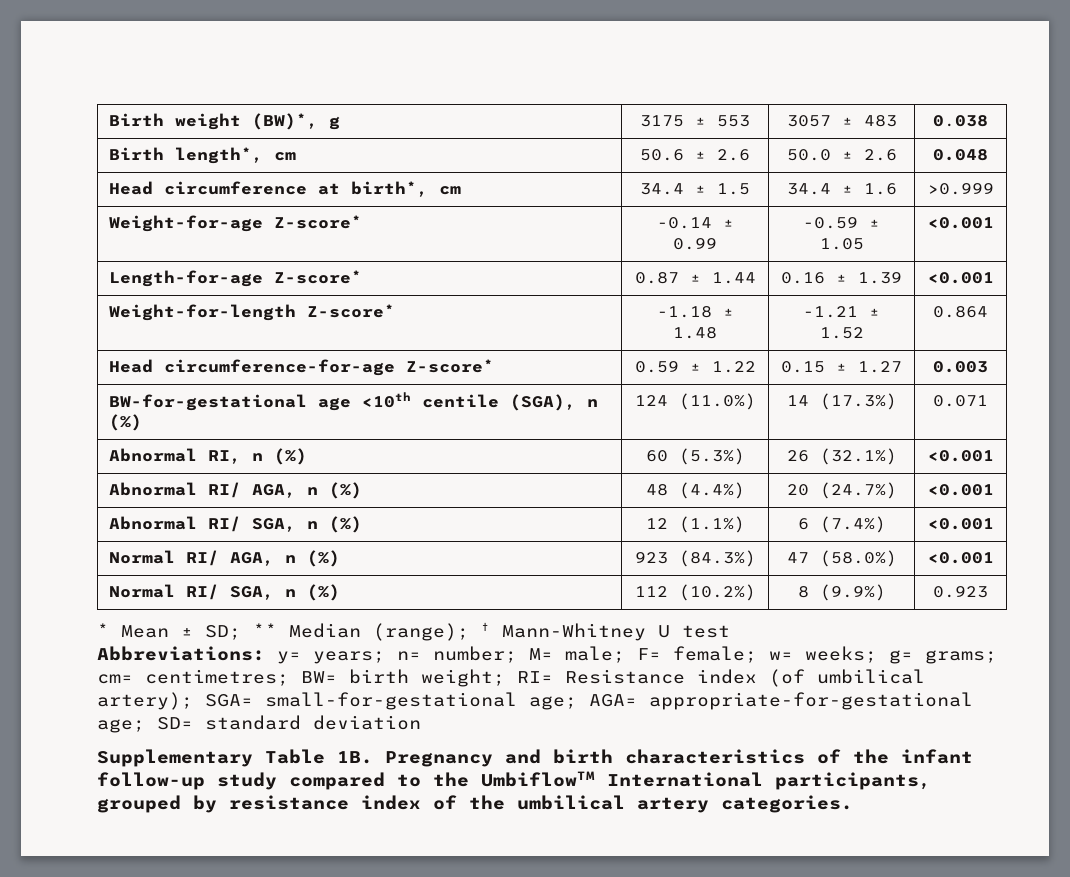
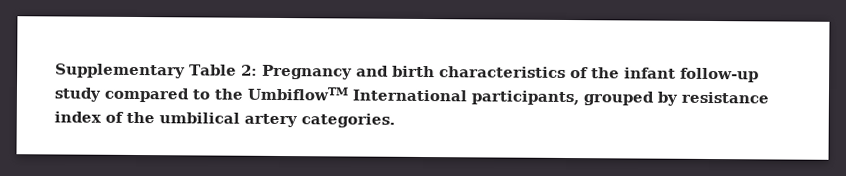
[109,113,341,130] [640,115,750,127] [786,115,897,127] [933,115,988,127] [109,147,297,164] [640,149,750,161] [786,149,897,161] [933,149,988,161] [109,181,462,197] [640,183,750,195] [786,183,897,195] [927,183,994,195] [109,215,363,232] [656,217,734,229] [673,238,717,250] [803,217,880,229] [819,238,864,250] [927,217,994,229] [109,270,363,287] [634,272,756,284] [781,272,902,284] [927,272,994,284] [109,304,396,321] [656,306,734,318] [673,327,717,339] [803,306,880,318] [819,327,864,339] [933,306,988,318] [109,359,495,376] [634,361,756,373] [781,361,902,373] [933,361,988,373] [109,392,599,411] [109,414,143,431] [634,393,756,410] [786,393,897,410] [933,395,988,407] [109,448,308,465] [645,448,745,465] [786,448,897,465] [927,450,994,462] [109,482,363,499] [645,482,745,499] [786,482,897,499] [927,484,994,496] [109,516,363,533] [645,516,745,533] [797,516,886,533] [927,518,994,530] [109,550,341,567] [634,550,756,567] [786,550,897,567] [927,552,994,564] [109,584,341,601] [634,584,756,601] [797,584,886,601] [933,586,988,598] [97,622,730,641] [97,646,997,664] [97,669,925,687] [97,692,973,710] [97,715,421,733] Birth weight (BW)*, g | 3175 ± 553 | 3057 ± 483 | 0.038 // Birth length*, cm | 50.6 ± 2.6 | 50.0 ± 2.6 | 0.048 // Head circumference at birth*, cm | 34.4 ± 1.5 | 34.4 ± 1.6 | >0.999 // Weight-for-age Z-score* | -0.14 ± 0.99 | -0.59 ± 1.05 | <0.001 // Length-for-age Z-score* | 0.87 ± 1.44 | 0.16 ± 1.39 | <0.001 // Weight-for-length Z-score* | -1.18 ± 1.48 | -1.21 ± 1.52 | 0.864 // Head circumference-for-age Z-score* | 0.59 ± 1.22 | 0.15 ± 1.27 | 0.003 // BW-for-gestational age <10th centile (SGA), n (%) | 124 (11.0%) | 14 (17.3%) | 0.071 // Abnormal RI, n (%) | 60 (5.3%) | 26 (32.1%) | <0.001 // Abnormal RI/ AGA, n (%) | 48 (4.4%) | 20 (24.7%) | <0.001 // Abnormal RI/ SGA, n (%) | 12 (1.1%) | 6 (7.4%) | <0.001 // Normal RI/ AGA, n (%) | 923 (84.3%) | 47 (58.0%) | <0.001 // Normal RI/ SGA, n (%) | 112 (10.2%) | 8 (9.9%) | 0.923 // * Mean ± SD; ** Median (range); † Mann-Whitney U test // Abbreviations: y= years; n= number; M= male; F= female; w= weeks; g= grams; cm= centimetres; BW= birth weight; RI= Resistance index (of umbilical artery); SGA= small-for-gestational age; AGA= appropriate-for-gestational age; SD= standard deviation // -> (55, 71) none
[337,751,373,764] 1B. -> [240,64,258,76] 2:

